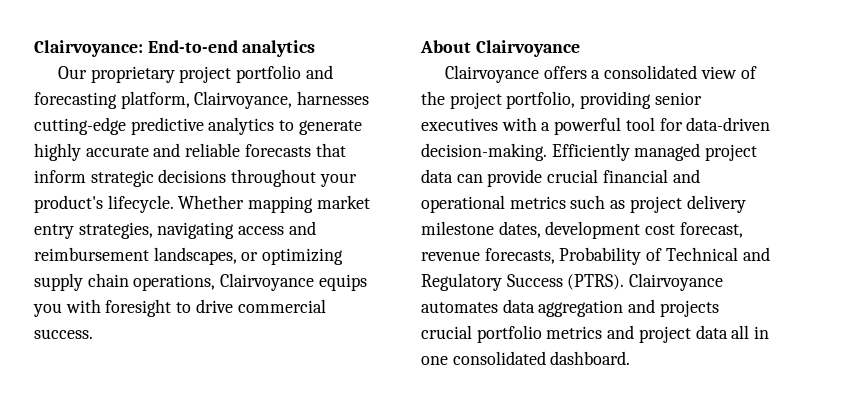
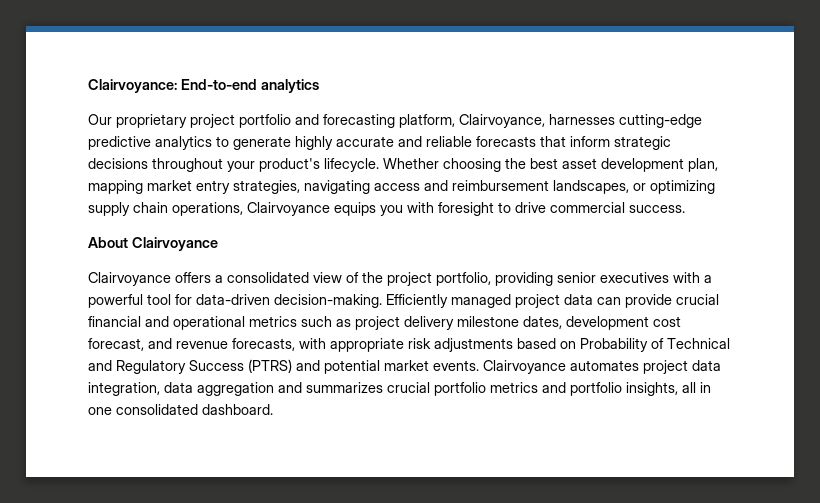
(245, 202) none -> [443,158,718,172] choosing the best asset development plan,
(743, 230) none -> [148,338,172,349] and
(555, 256) none -> [299,338,576,352] with appropriate risk adjustments based on
[567,273,724,291] [421,302,498,313] (PTRS). Clairvoyance automates -> [248,359,721,374] [88,382,160,396] (PTRS) and potential market events. Clairvoyance automates project data integration,
[659,300,719,317] projects -> [306,382,383,393] summarizes
[638,325,728,343] project data -> [570,382,678,396] portfolio insights,

